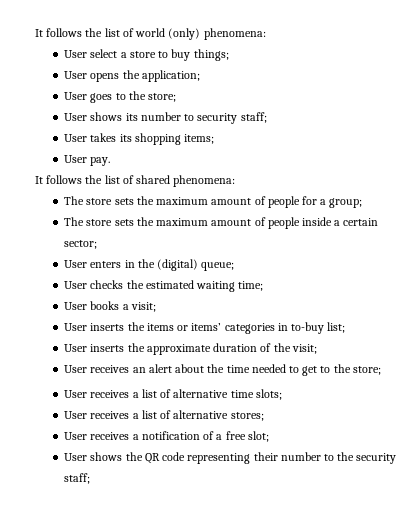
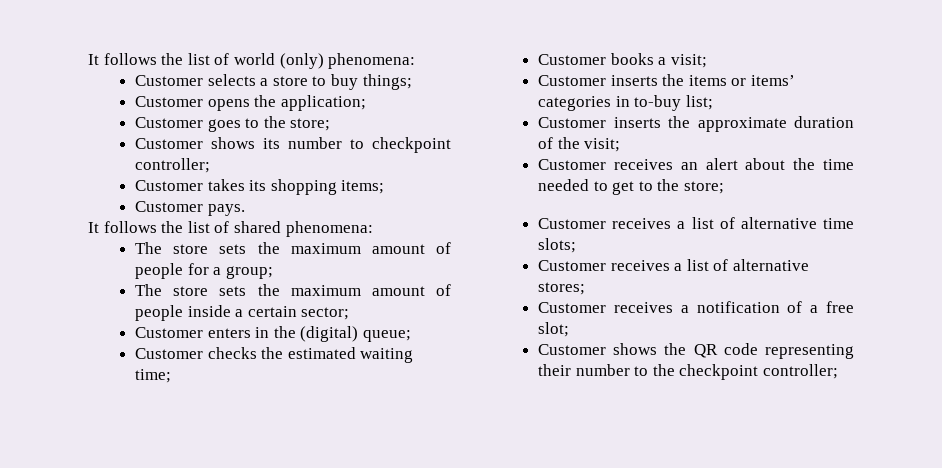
[64,49,118,58] User select -> [135,74,256,86] Customer selects
[64,71,88,79] User -> [135,96,204,107] Customer
[64,92,88,100] User -> [135,117,204,128] Customer
[64,113,88,121] User -> [135,138,204,149] Customer
[197,112,267,124] [64,134,88,142] security staff; // User -> [371,137,451,153] [135,158,211,173] [135,180,204,191] checkpoint controller; // Customer
[64,155,111,166] User pay. -> [135,201,245,216] Customer pays.
[64,260,88,268] User -> [135,327,204,338] Customer
[64,281,88,289] User -> [135,348,204,359] Customer
[64,302,88,310] User -> [538,54,607,65] Customer
[64,323,88,331] User -> [538,75,607,86] Customer
[64,344,88,352] User -> [538,117,607,128] Customer
[64,365,88,373] User -> [538,159,607,170] Customer
[64,390,88,398] User -> [538,218,607,229] Customer
[64,411,88,419] User -> [538,260,607,271] Customer
[64,432,88,440] User -> [538,302,607,313] Customer
[64,453,88,461] User -> [538,344,607,355] Customer
[356,453,397,464] [64,473,91,484] security staff; -> [679,364,838,380] checkpoint controller;

